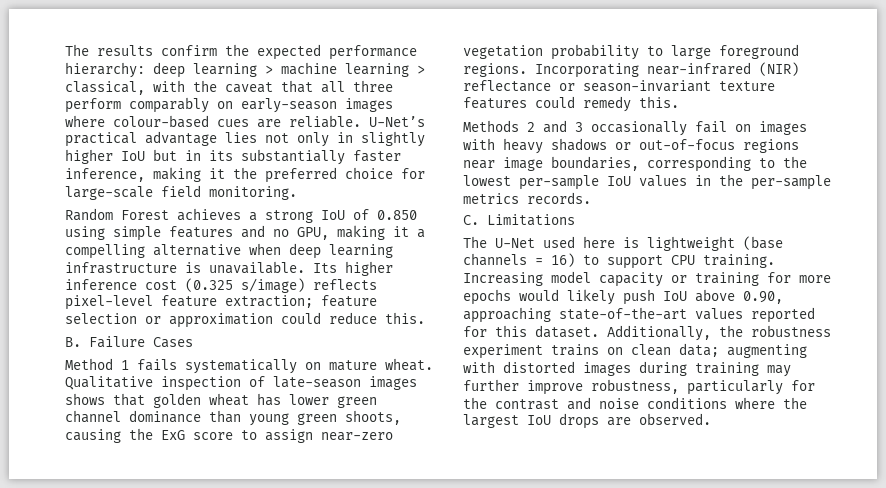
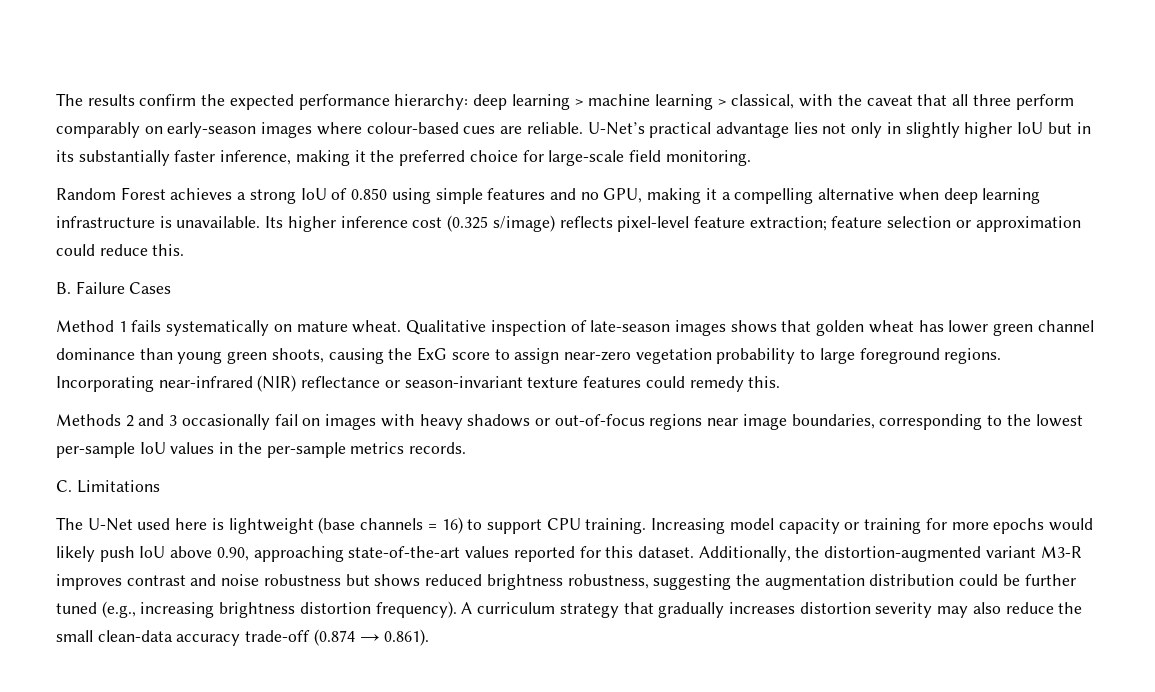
[751,325,831,337] [463,343,807,359] [463,361,791,377] [463,379,815,395] [463,397,807,410] [463,413,711,429] robustness experiment trains on clean data; augmenting with distorted images during training may further improve robustness, particularly for the contrast and noise conditions where the largest IoU drops are observed. -> [824,546,1082,562] [56,574,1076,590] [56,601,1083,618] [56,629,430,646] distortion-augmented variant M3-R improves contrast and noise robustness but shows reduced brightness robustness, suggesting the augmentation distribution could be further tuned (e.g., increasing brightness distortion frequency). A curriculum strategy that gradually increases distortion severity may also reduce the small clean-data accuracy trade-off (0.874 → 0.861).

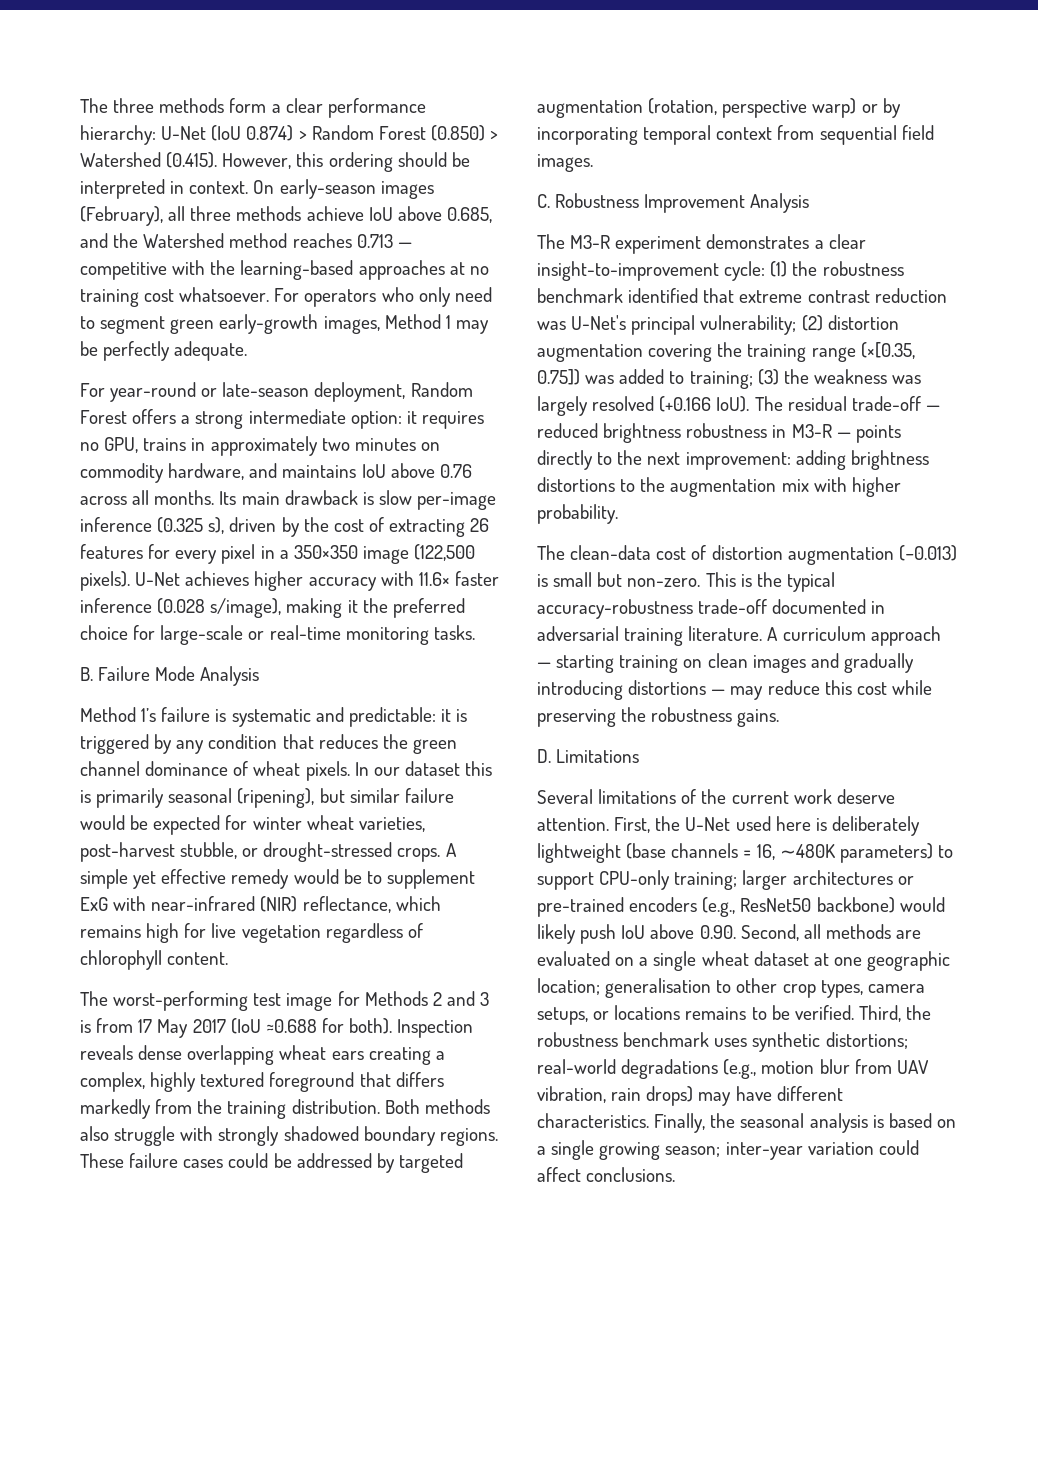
[56,93,1074,110] [56,122,1091,138] [56,150,292,166] The results confirm the expected performance hierarchy: deep learning > machine learning > classical, with the caveat that all three perform comparably on early-season images where colour-based cues are reliable. U-Net’s practical advantage lies not only in slightly higher IoU but in its substantially faster inference, -> [80,98,426,118] [80,125,499,145] [80,152,470,172] [80,179,434,199] [80,206,492,226] [80,233,412,248] [80,260,489,280] [80,287,492,307] [80,314,489,334] [80,341,248,361] [80,382,473,402] [80,409,484,429] [80,436,440,456] [80,463,472,483] [80,490,497,510] [80,517,490,537] [80,544,476,564] [80,571,499,591] [80,598,282,618] The three methods form a clear performance hierarchy: U-Net (IoU 0.874) > Random Forest (0.850) > Watershed (0.415). However, this ordering should be interpreted in context. On early-season images (February), all three methods achieve IoU above 0.685, and the Watershed method reaches 0.713 — competitive with the learning-based approaches at no training cost whatsoever. For operators who only need to segment green early-growth images, Method 1 may be perfectly adequate. // For year-round or late-season deployment, Random Forest offers a strong intermediate option: it requires no GPU, trains in approximately two minutes on commodity hardware, and maintains IoU above 0.76 across all months. Its main drawback is slow per-image inference (0.325 s), driven by the cost of extracting 26 features for every pixel in a 350×350 image (122,500 pixels). U-Net achieves higher accuracy with 11.6× faster inference (0.028 s/image),
[628,150,751,166] [56,187,1041,204] [56,215,1081,232] [56,244,185,256] field monitoring. // Random Forest achieves a strong IoU of 0.850 using simple features and no GPU, making it a compelling alternative when deep learning infrastructure is unavailable. Its higher inference cost (0.325 s/image) reflects pixel-level feature extraction; feature selection or approximation could reduce this. -> [248,625,475,645] or real-time monitoring tasks.
[129,282,172,294] [56,320,1094,336] [56,347,1002,364] [56,375,781,392] [56,414,1083,430] [56,442,467,458] [56,480,160,493] [56,517,83,530] Cases // Method 1 fails systematically on mature wheat. Qualitative inspection of late-season images shows that golden wheat has lower green channel dominance than young green shoots, causing the ExG score to assign near-zero vegetation probability to large foreground regions. Incorporating near-infrared (NIR) reflectance or season-invariant texture features could remedy this. // Methods 2 and 3 occasionally fail on images with heavy shadows or out-of-focus regions near image boundaries, corresponding to the lowest per-sample IoU values in the per-sample metrics records. // C. Limitations // The -> [155,666,260,686] [80,707,468,727] [80,734,457,754] [80,761,493,781] [80,788,454,808] [80,815,425,835] [80,842,457,862] [80,869,475,889] [80,896,441,913] [80,923,423,943] [80,950,229,970] [80,991,490,1011] [80,1018,474,1038] [80,1045,445,1065] [80,1072,444,1092] [80,1099,490,1119] [80,1126,498,1146] [80,1153,463,1173] [537,98,901,118] [537,125,934,145] [537,154,593,172] [537,193,810,213] [537,234,866,254] [537,261,904,281] [537,288,947,303] [537,315,899,335] [537,342,915,362] [537,369,922,389] [537,396,940,416] [537,423,901,443] [537,450,929,470] [537,477,901,497] [537,504,618,524] [537,545,957,565] [537,572,835,592] [537,599,886,619] [537,626,941,646] [537,653,914,673] [537,680,932,700] [537,707,780,727] [537,749,640,763] [537,789,895,804] [537,816,681,833] Mode Analysis // Method 1’s failure is systematic and predictable: it is triggered by any condition that reduces the green channel dominance of wheat pixels. In our dataset this is primarily seasonal (ripening), but similar failure would be expected for winter wheat varieties, post-harvest stubble, or drought-stressed crops. A simple yet effective remedy would be to supplement ExG with near-infrared (NIR) reflectance, which remains high for live vegetation regardless of chlorophyll content. // The worst-performing test image for Methods 2 and 3 is from 17 May 2017 (IoU ≈0.688 for both). Inspection reveals dense overlapping wheat ears creating a complex, highly textured foreground that differs markedly from the training distribution. Both methods also struggle with strongly shadowed boundary regions. These failure cases could be addressed by targeted augmentation (rotation, perspective warp) or by incorporating temporal context from sequential field images. // C. Robustness Improvement Analysis // The M3-R experiment demonstrates a clear insight-to-improvement cycle: (1) the robustness benchmark identified that extreme contrast reduction was U-Net's principal vulnerability; (2) distortion augmentation covering the training range (×[0.35, 0.75]) was added to training; (3) the weakness was largely resolved (+0.166 IoU). The residual trade-off — reduced brightness robustness in M3-R — points directly to the next improvement: adding brightness distortions to the augmentation mix with higher probability. // The clean-data cost of distortion augmentation (−0.013) is small but non-zero. This is the typical accuracy-robustness trade-off documented in adversarial training literature. A curriculum approach — starting training on clean images and gradually introducing distortions — may reduce this cost while preserving the robustness gains. // D. Limitations // Several limitations of the current work deserve attention. First, the
(224, 524) none -> [831,816,920,836] deliberately
[441,517,1045,534] 16) to support CPU training. Increasing model capacity or training for more epochs -> [756,843,953,863] [537,870,914,890] [537,897,895,917] 16, ∼480K parameters) to support CPU-only training; larger architectures or pre-trained encoders (e.g., ResNet50 backbone)
[216,546,1082,562] [56,574,1076,590] [56,601,1083,618] [56,629,430,646] 0.90, approaching state-of-the-art values reported for this dataset. Additionally, the distortion-augmented variant M3-R improves contrast and noise robustness but shows reduced brightness robustness, suggesting the augmentation distribution could be further tuned (e.g., increasing brightness distortion frequency). A curriculum strategy that gradually increases distortion severity may also reduce the small clean-data accuracy trade-off (0.874 → 0.861). -> [699,924,922,941] [537,951,951,971] [537,978,925,998] [537,1005,932,1025] [537,1032,908,1052] [537,1059,929,1079] [537,1086,843,1106] [537,1113,956,1133] [537,1140,919,1160] [537,1167,676,1182] 0.90. Second, all methods are evaluated on a single wheat dataset at one geographic location; generalisation to other crop types, camera setups, or locations remains to be verified. Third, the robustness benchmark uses synthetic distortions; real-world degradations (e.g., motion blur from UAV vibration, rain drops) may have different characteristics. Finally, the seasonal analysis is based on a single growing season; inter-year variation could affect conclusions.

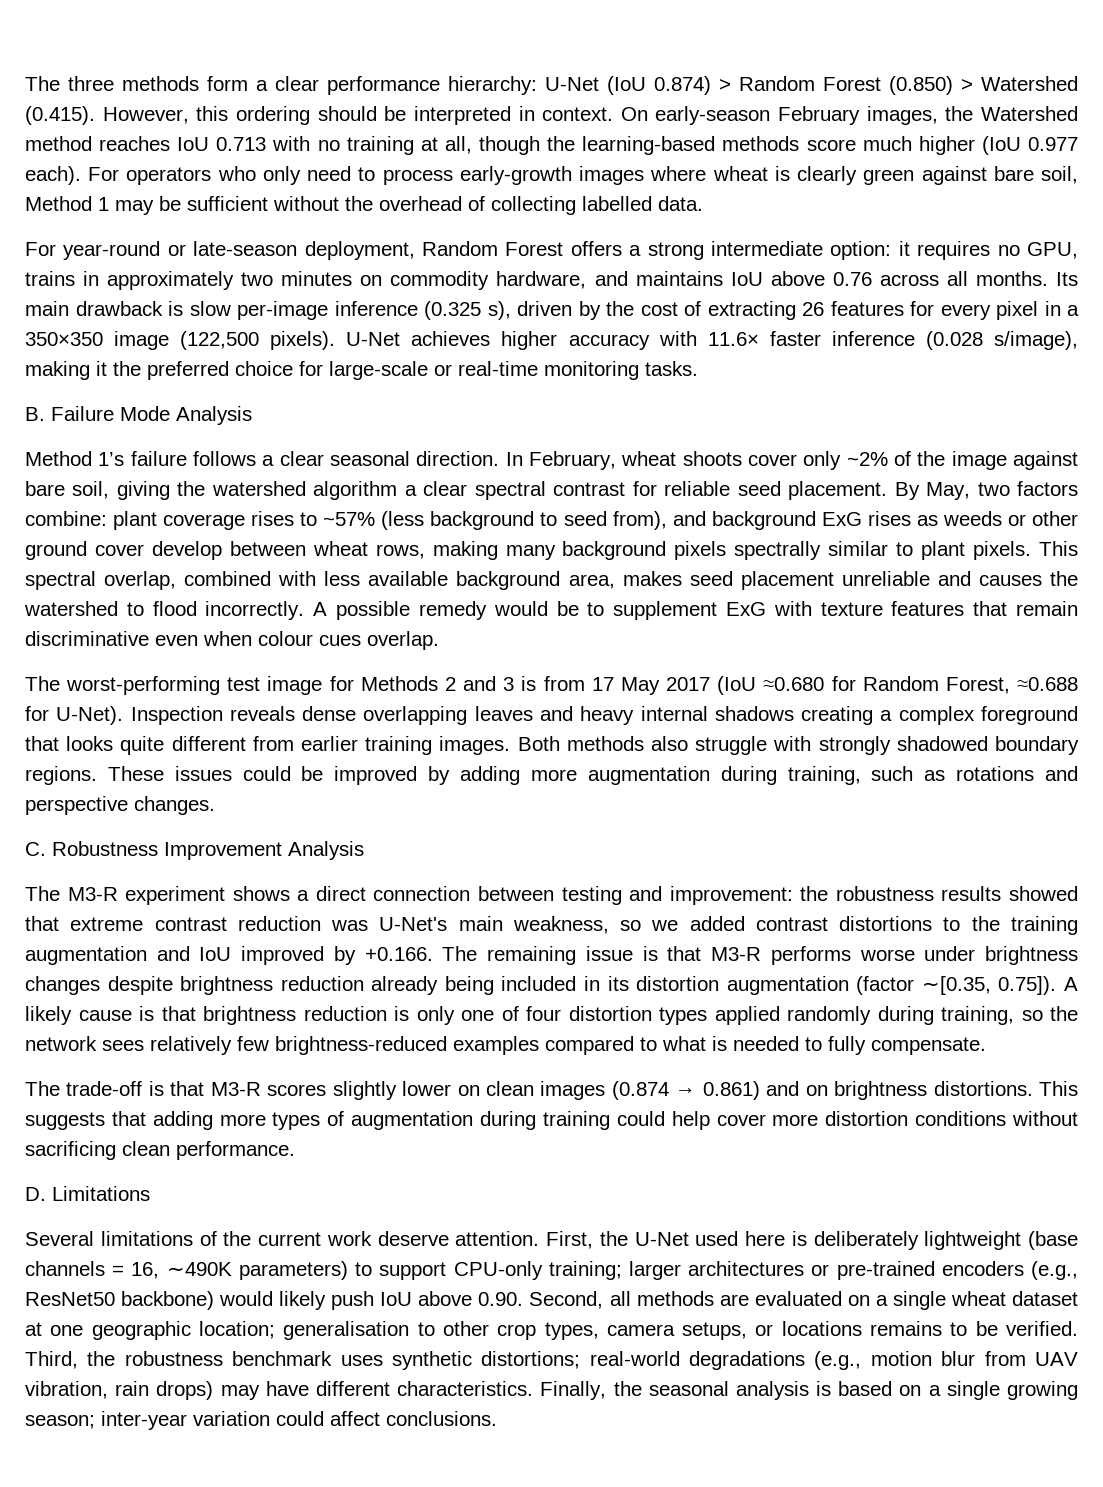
[380,181,434,199] [80,206,492,226] [80,233,412,248] [80,260,489,280] [80,287,270,307] images (February), all three methods achieve IoU above 0.685, and the Watershed method reaches 0.713 — competitive with the learning-based approaches at no training cost whatsoever. -> [778,106,1078,125] [25,136,1078,155] [25,166,81,185] February images, the Watershed method reaches IoU 0.713 with no training at all, though the learning-based methods score much higher (IoU 0.977 each).
[100,314,489,334] [80,341,248,361] segment green early-growth images, Method 1 may be perfectly adequate. -> [382,166,1079,185] [25,196,703,215] process early-growth images where wheat is clearly green against bare soil, Method 1 may be sufficient without the overhead of collecting labelled data.
[215,707,468,727] [80,734,457,754] [80,761,493,781] [80,788,454,808] [80,815,425,835] [80,842,457,862] [80,869,227,889] is systematic and predictable: it is triggered by any condition that reduces the green channel dominance of wheat pixels. In our dataset this is primarily seasonal (ripening), but similar failure would be expected for winter wheat varieties, post-harvest stubble, or drought-stressed crops. A simple yet effective -> [193,451,1079,470] [25,481,1079,500] [25,511,1078,530] [25,541,1078,560] [25,571,1078,590] [24,601,411,620] follows a clear seasonal direction. In February, wheat shoots cover only ~2% of the image against bare soil, giving the watershed algorithm a clear spectral contrast for reliable seed placement. By May, two factors combine: plant coverage rises to ~57% (less background to seed from), and background ExG rises as weeds or other ground cover develop between wheat rows, making many background pixels spectrally similar to plant pixels. This spectral overlap, combined with less available background area, makes seed placement unreliable and causes the watershed to flood incorrectly. A possible
[151,896,441,913] [80,923,423,943] [80,950,229,970] near-infrared (NIR) reflectance, which remains high for live vegetation regardless of chlorophyll content. -> [820,601,1078,616] [25,631,439,650] texture features that remain discriminative even when colour cues overlap.
(261, 1026) none -> [763,676,1010,694] ≈0.680 for Random Forest,
[349,1018,393,1034] both). -> [56,706,124,725] U-Net).
[279,1045,445,1065] [80,1072,444,1092] [80,1099,380,1119] wheat ears creating a complex, highly textured foreground that differs markedly from the training distribution. -> [474,706,1079,725] [25,736,511,755] leaves and heavy internal shadows creating a complex foreground that looks quite different from earlier training images.
[129,1153,463,1173] [537,98,901,118] [537,125,934,145] [537,154,593,172] failure cases could be addressed by targeted augmentation (rotation, perspective warp) or by incorporating temporal context from sequential field images. -> [174,766,1078,785] [25,796,215,815] issues could be improved by adding more augmentation during training, such as rotations and perspective changes.
[706,234,866,249] [537,261,904,281] [537,288,699,303] demonstrates a clear insight-to-improvement cycle: (1) the robustness benchmark identified -> [232,886,1078,905] shows a direct connection between testing and improvement: the robustness results showed
[631,315,899,335] [537,342,915,362] [537,369,922,389] [537,396,940,416] [537,423,901,443] [537,450,929,470] [537,477,901,497] [537,504,618,524] [537,545,957,565] [537,572,835,592] [537,599,886,619] [537,626,941,646] [537,653,914,673] [537,680,932,700] [537,707,780,727] principal vulnerability; (2) distortion augmentation covering the training range (×[0.35, 0.75]) was added to training; (3) the weakness was largely resolved (+0.166 IoU). The residual trade-off — reduced brightness robustness in M3-R — points directly to the next improvement: adding brightness distortions to the augmentation mix with higher probability. // The clean-data cost of distortion augmentation (−0.013) is small but non-zero. This is the typical accuracy-robustness trade-off documented in adversarial training literature. A curriculum approach — starting training on clean images and gradually introducing distortions — may reduce this cost while preserving the robustness gains. -> [458,916,1078,935] [25,946,1079,965] [25,976,1078,995] [25,1006,1078,1025] [25,1036,986,1055] [25,1081,1079,1100] [25,1111,1078,1130] [25,1141,295,1160] main weakness, so we added contrast distortions to the training augmentation and IoU improved by +0.166. The remaining issue is that M3-R performs worse under brightness changes despite brightness reduction already being included in its distortion augmentation (factor ∼[0.35, 0.75]). A likely cause is that brightness reduction is only one of four distortion types applied randomly during training, so the network sees relatively few brightness-reduced examples compared to what is needed to fully compensate. // The trade-off is that M3-R scores slightly lower on clean images (0.874 → 0.861) and on brightness distortions. This suggests that adding more types of augmentation during training could help cover more distortion conditions without sacrificing clean performance.
[779,844,836,858] ∼480K -> [166,1262,232,1276] ∼490K

